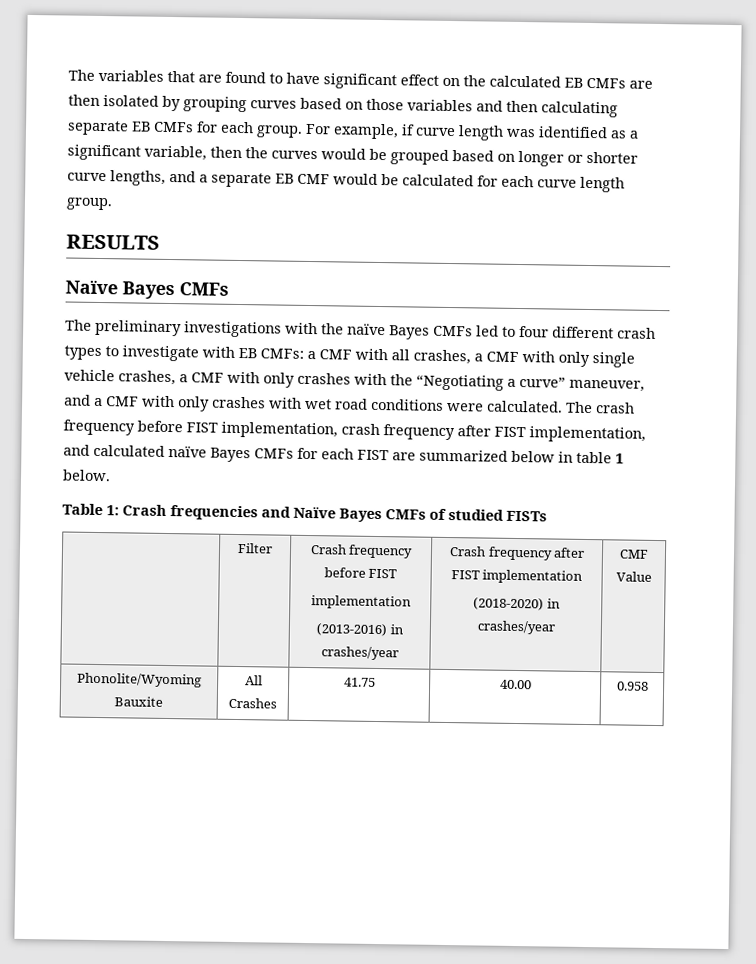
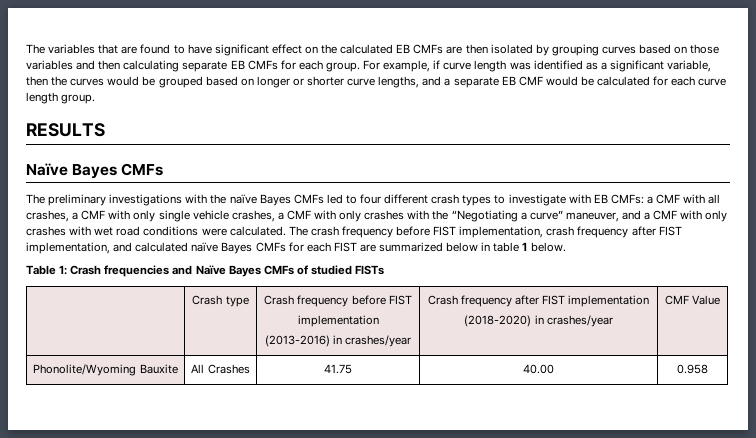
[237,543,273,554] Filter -> [192,295,249,307] Crash type

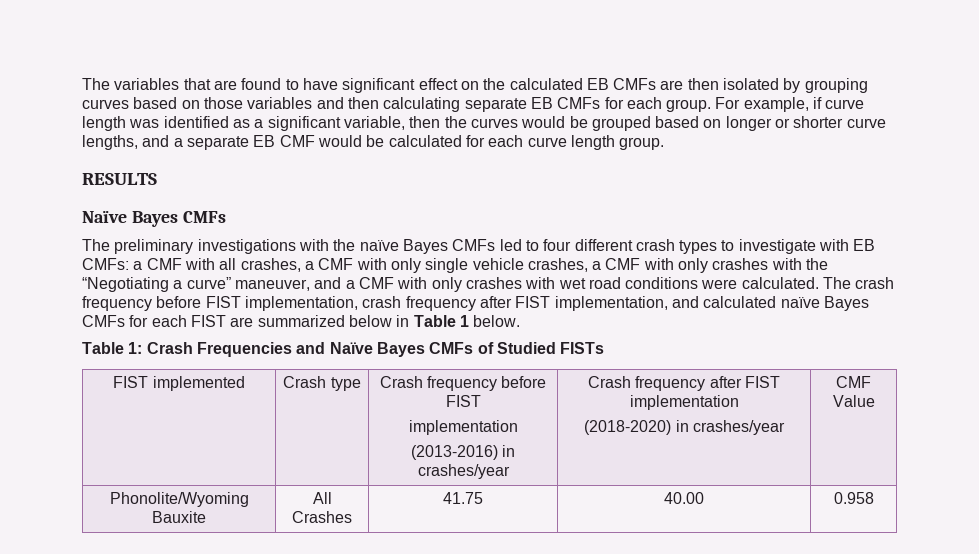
[493,242,520,252] table -> [413,315,456,327] Table
[104,265,170,277] frequencies -> [196,342,292,357] Frequencies
[310,265,352,275] studied -> [496,342,556,354] Studied
(385, 270) none -> [113,376,245,391] FIST implemented

